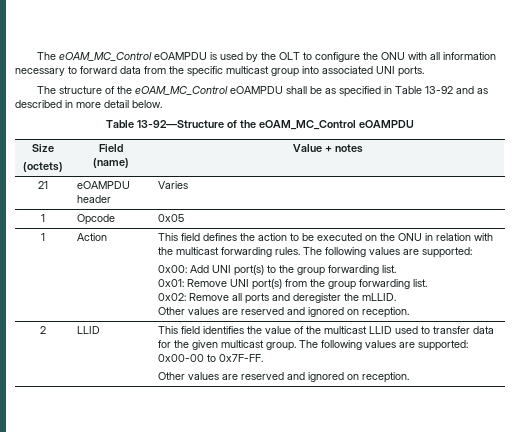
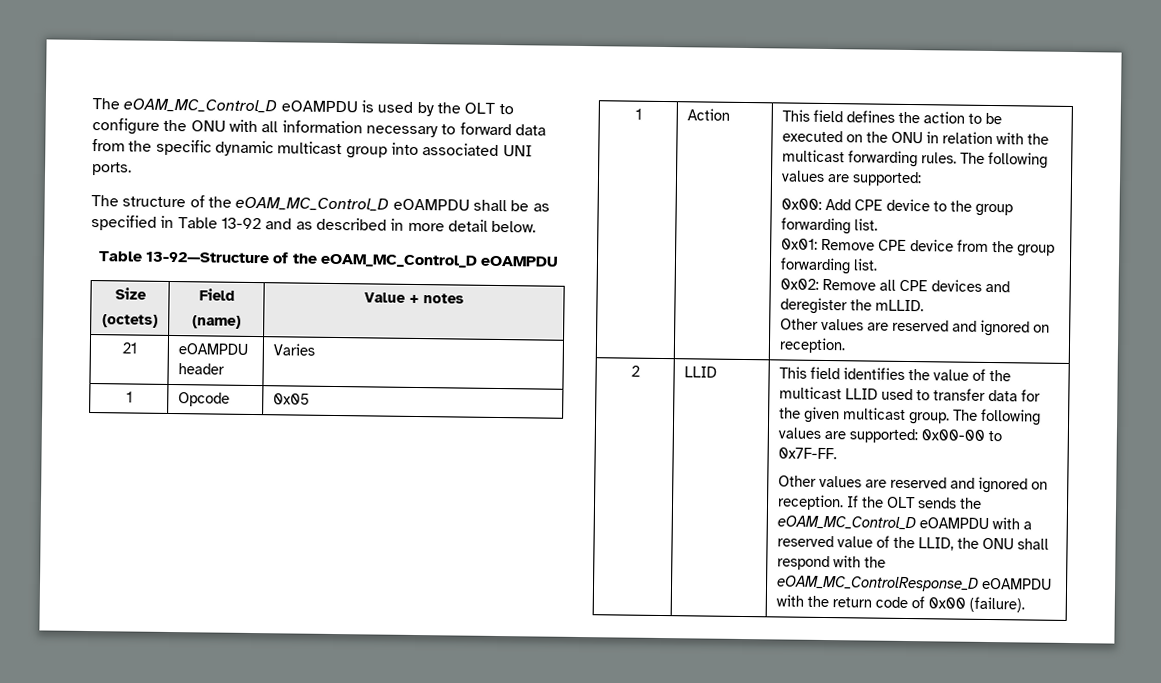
[37,52,153,61] The eOAM_MC_Control -> [92,98,278,114] The eOAM_MC_Control_D
(223, 71) none -> [214,140,274,157] dynamic
[135,86,229,95] eOAM_MC_Control -> [235,196,390,212] eOAM_MC_Control_D
[259,120,356,130] eOAM_MC_Control -> [319,253,478,268] eOAM_MC_Control_D
[212,265,265,276] UNI port(s) -> [854,198,931,212] CPE device
[230,279,283,290] UNI port(s) -> [878,239,955,252] CPE device
[245,293,270,304] ports -> [899,279,983,292] CPE devices
(410, 377) none -> [846,495,983,509] [777,515,1033,531] [777,535,1050,551] [777,555,887,571] [776,575,1053,592] [776,594,1026,613] If the OLT sends the eOAM_MC_Control_D eOAMPDU with a reserved value of the LLID, the ONU shall respond with the eOAM_MC_ControlResponse_D eOAMPDU with the return code of 0x00 (failure).

